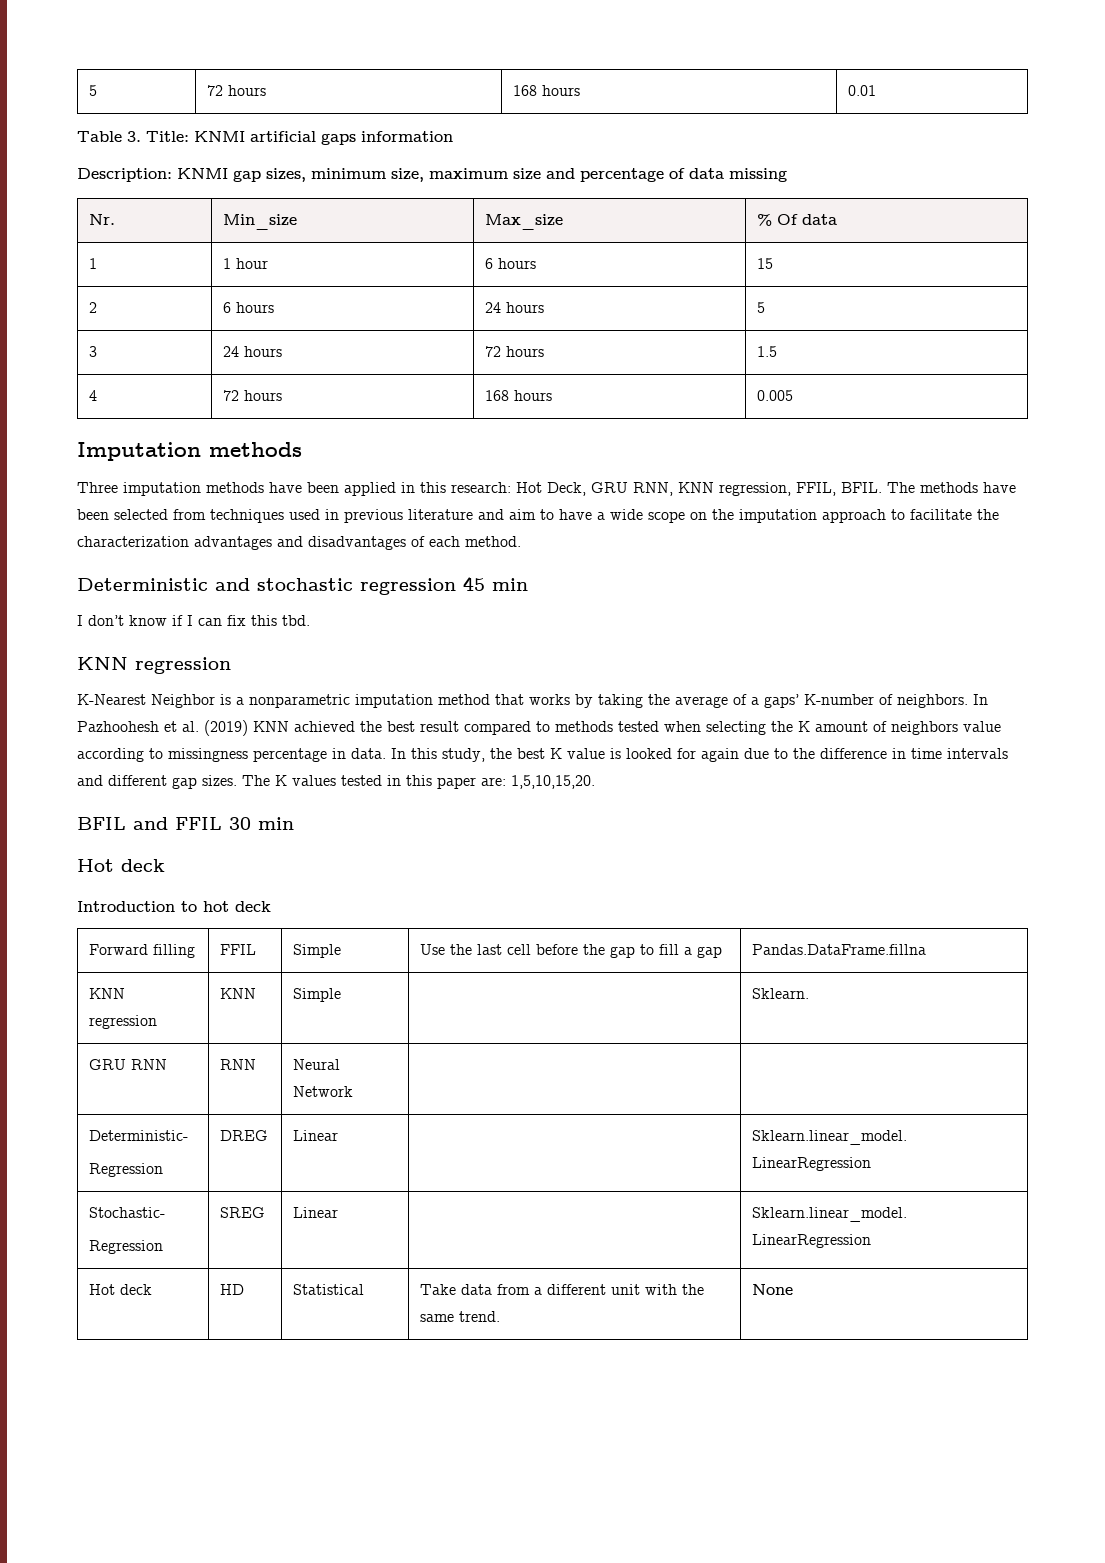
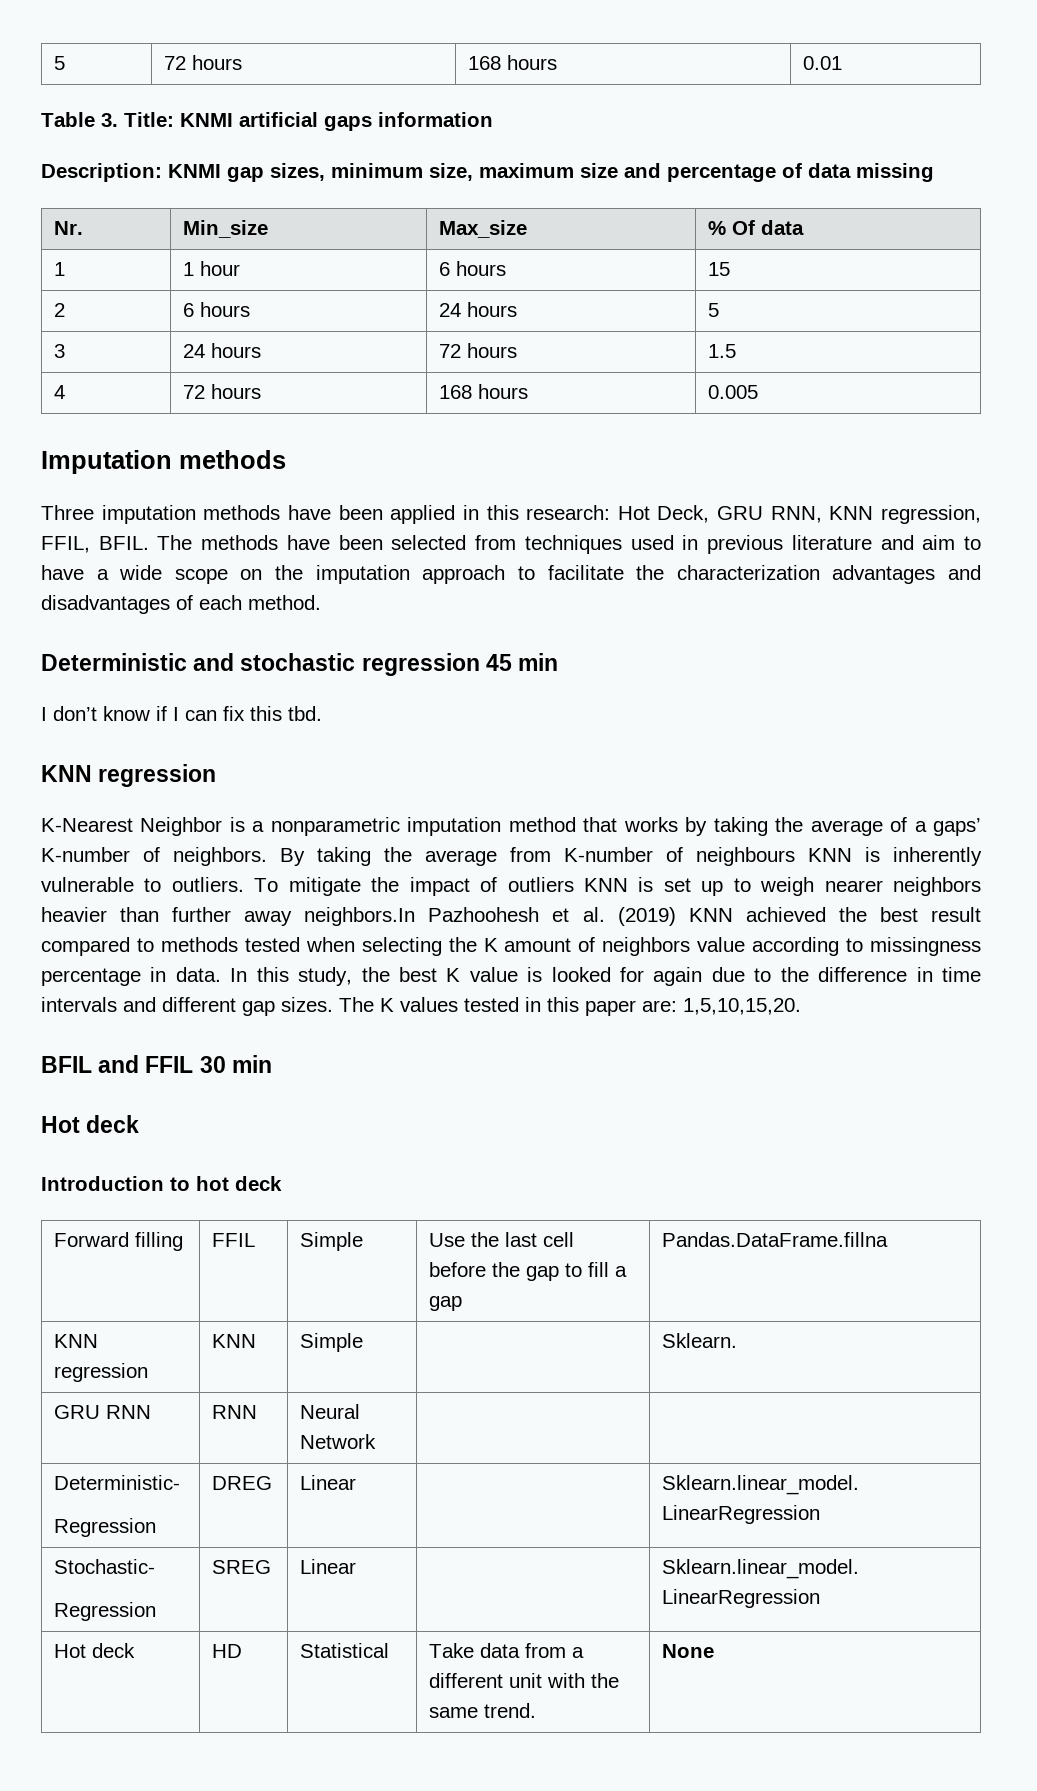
[973,694,988,705] In -> [280,847,982,866] [41,877,981,896] [41,907,416,926] By taking the average from K-number of neighbours KNN is inherently vulnerable to outliers. To mitigate the impact of outliers KNN is set up to weigh nearer neighbors heavier than further away neighbors.In

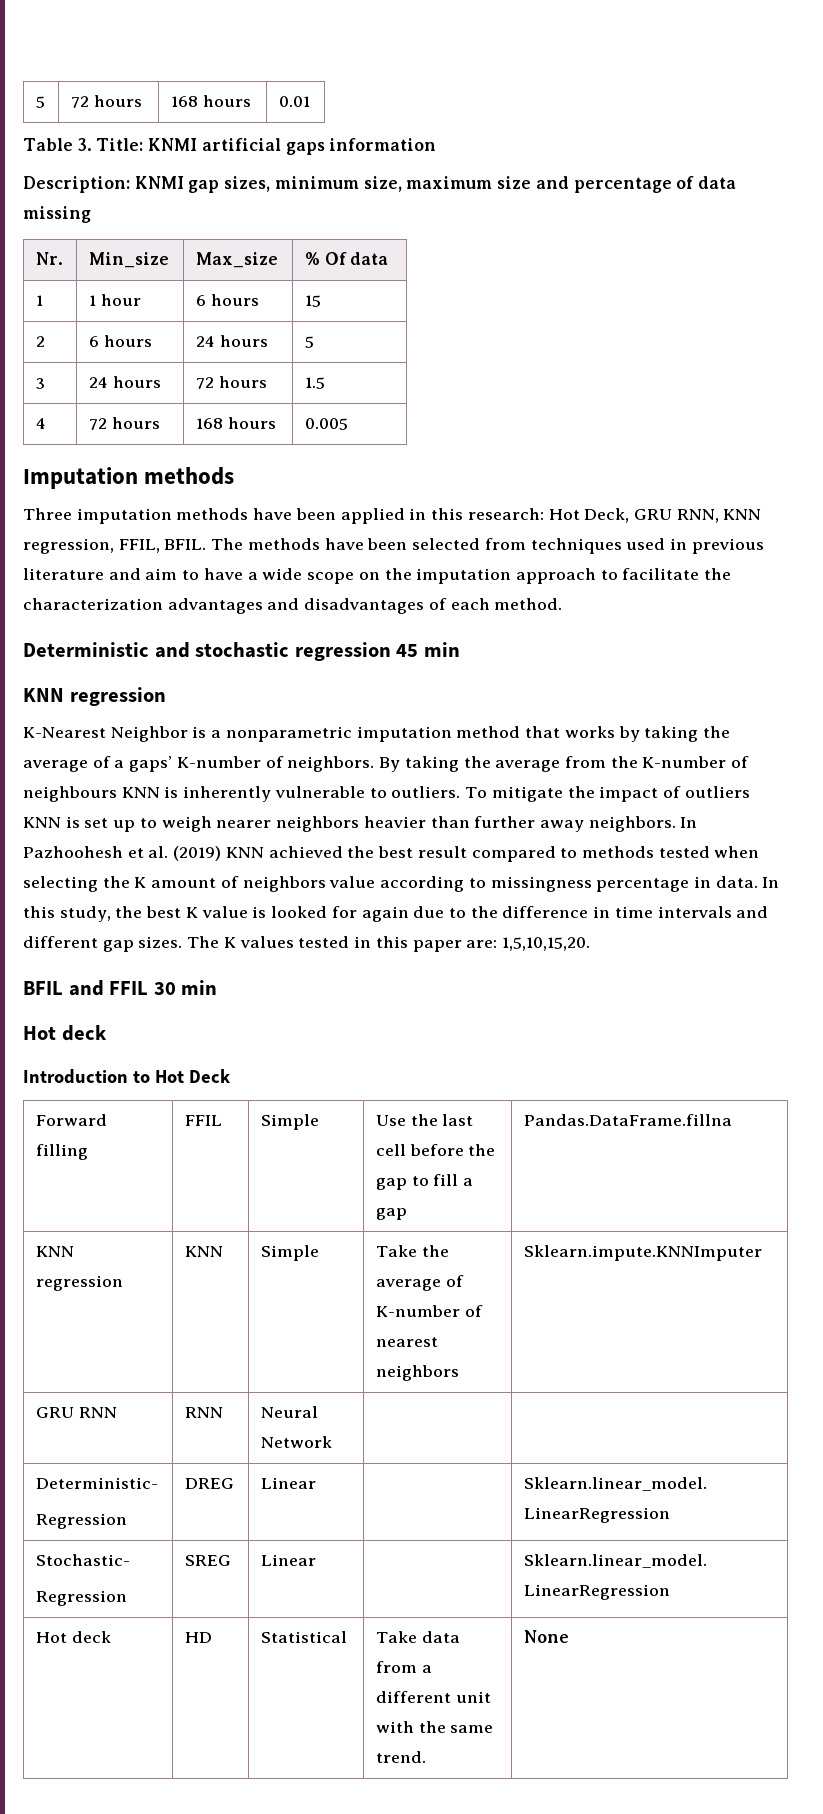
[41,706,322,721] // I don’t know if I can fix this tbd. -> (460, 649) none
(551, 854) none -> [610,756,638,768] the
[304,907,416,926] neighbors.In -> [588,816,698,832] neighbors. In
[196,1176,282,1191] hot deck -> [154,1069,231,1083] Hot Deck
[662,1333,738,1348] | Sklearn. -> [375,1245,449,1257] [375,1275,464,1291] [375,1305,483,1317] [375,1337,438,1347] [375,1365,459,1381] [523,1245,762,1261] Take the average of K-number of nearest neighbors | Sklearn.impute.KNNImputer

